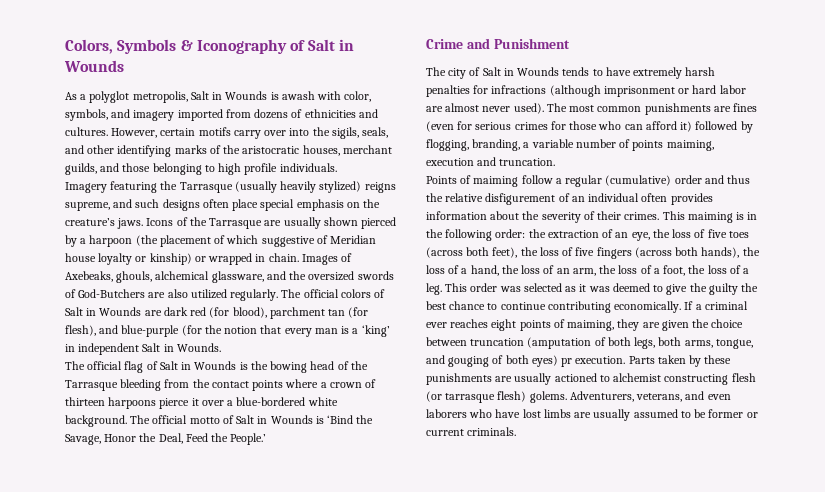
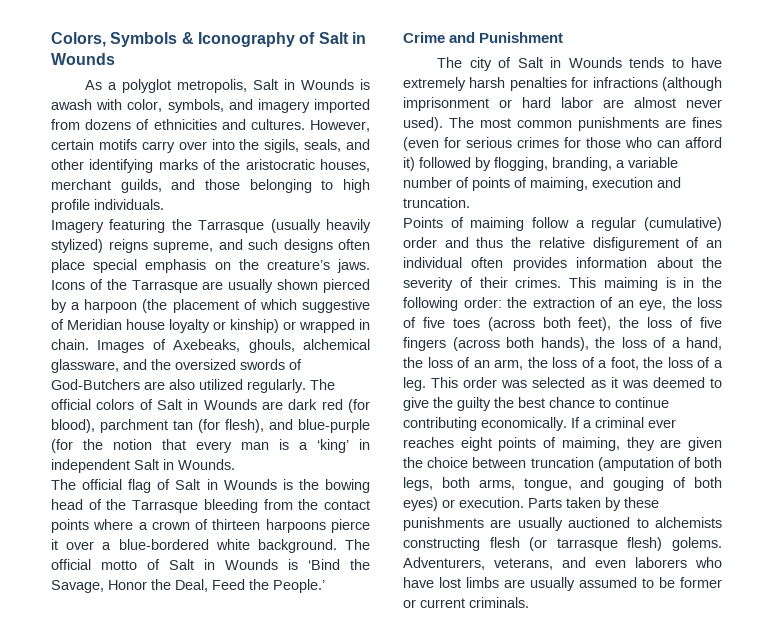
(664, 145) none -> [514,177,527,188] of
[561,358,573,367] pr -> [442,499,455,508] or
[554,373,662,382] actioned to alchemist -> [568,517,722,528] auctioned to alchemists

